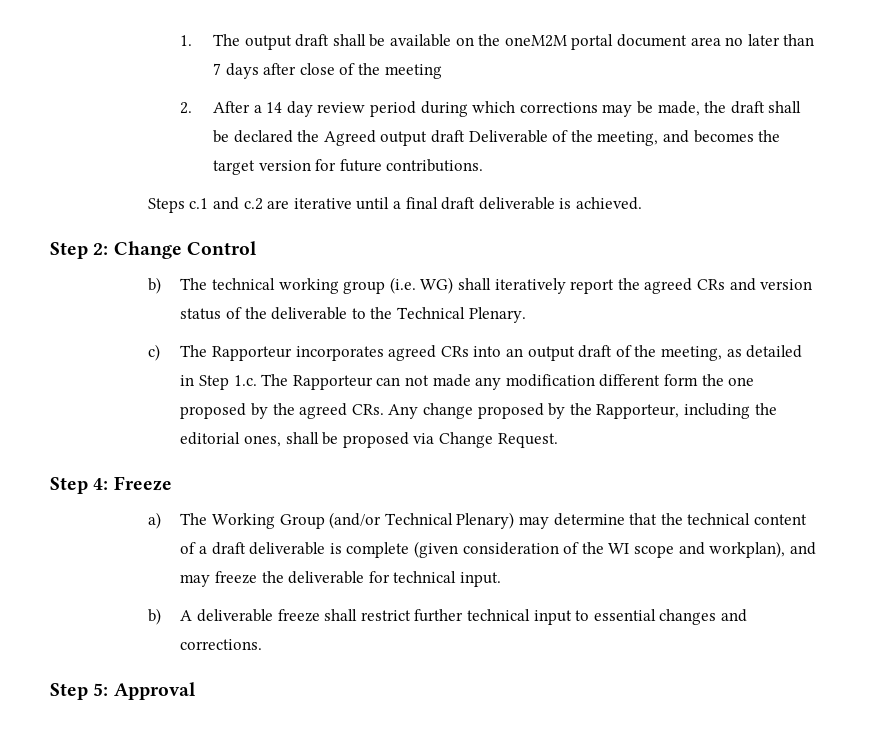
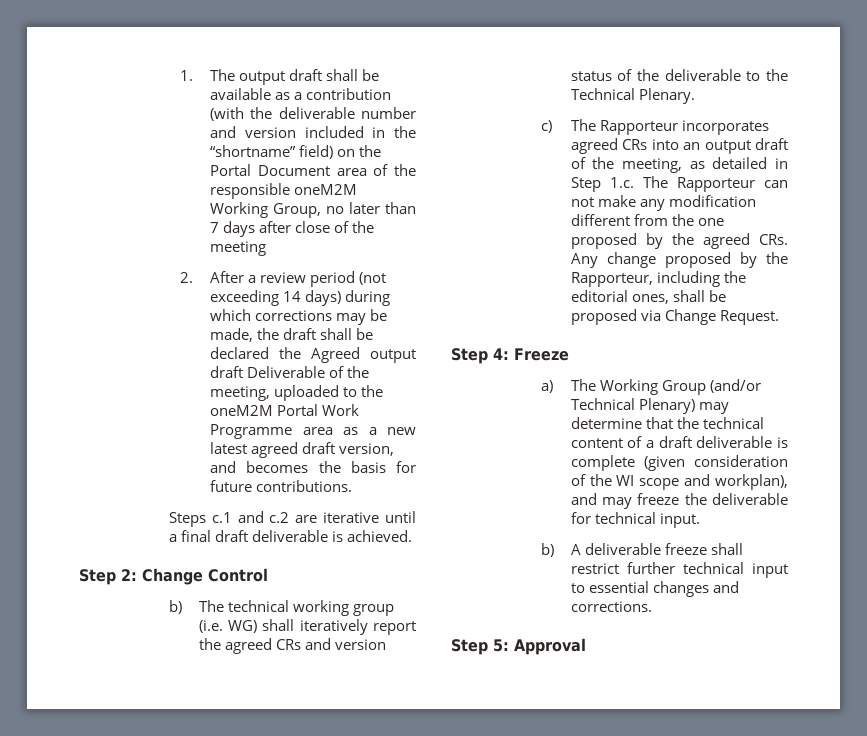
[455,34,721,50] on the oneM2M portal document area -> [275,88,392,100] [210,107,416,121] [210,126,416,138] [210,145,382,159] [210,164,416,176] [210,183,358,199] [210,202,322,218] as a contribution (with the deliverable number and version included in the “shortname” field) on the Portal Document area of the responsible oneM2M Working Group,
[266,101,417,117] 14 day review period -> [260,271,387,287] [210,290,342,306] review period (not exceeding 14 days)
(659, 138) none -> [274,385,384,401] [210,404,360,416] [210,424,416,439] [210,442,395,458] uploaded to the oneM2M Portal Work Programme area as a new latest agreed draft version,
[213,160,311,175] target version -> [350,461,386,473] basis
[432,374,471,387] made -> [597,195,636,207] make
[663,374,698,386] form -> [633,214,668,226] from

